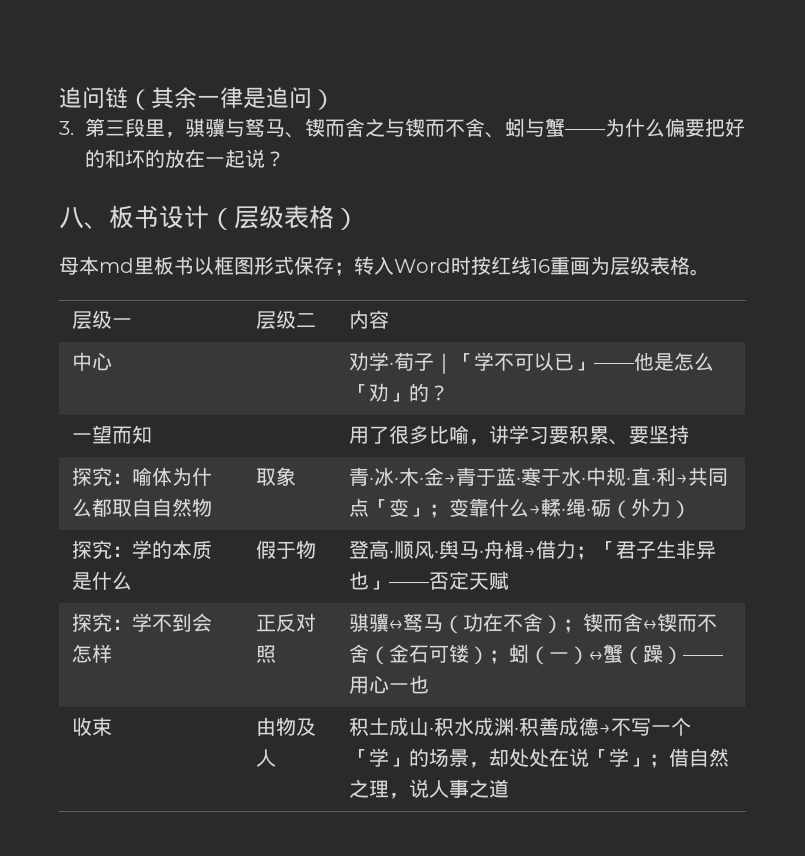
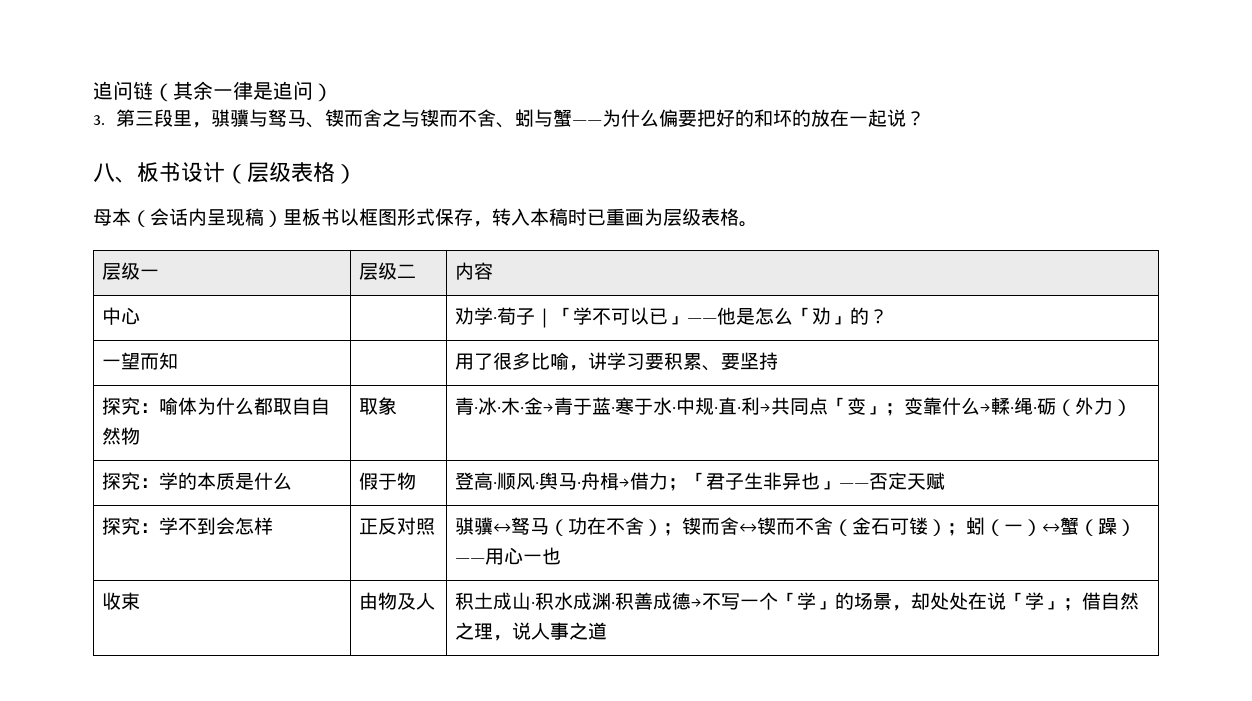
[99,258,134,273] md -> [131,208,283,227] （会话内呈现稿）
[334,256,550,276] ；转入Word时按红线16 -> [473,208,606,227] ，转入本稿时已

